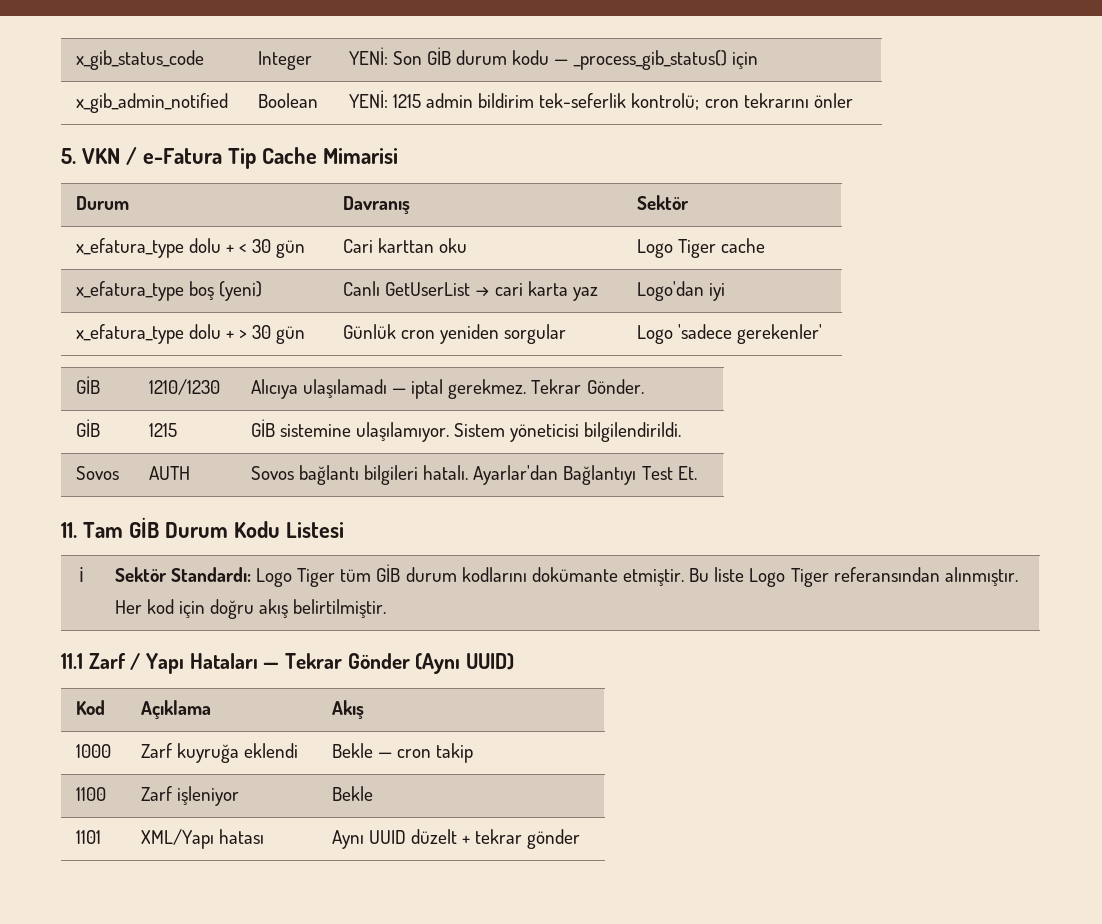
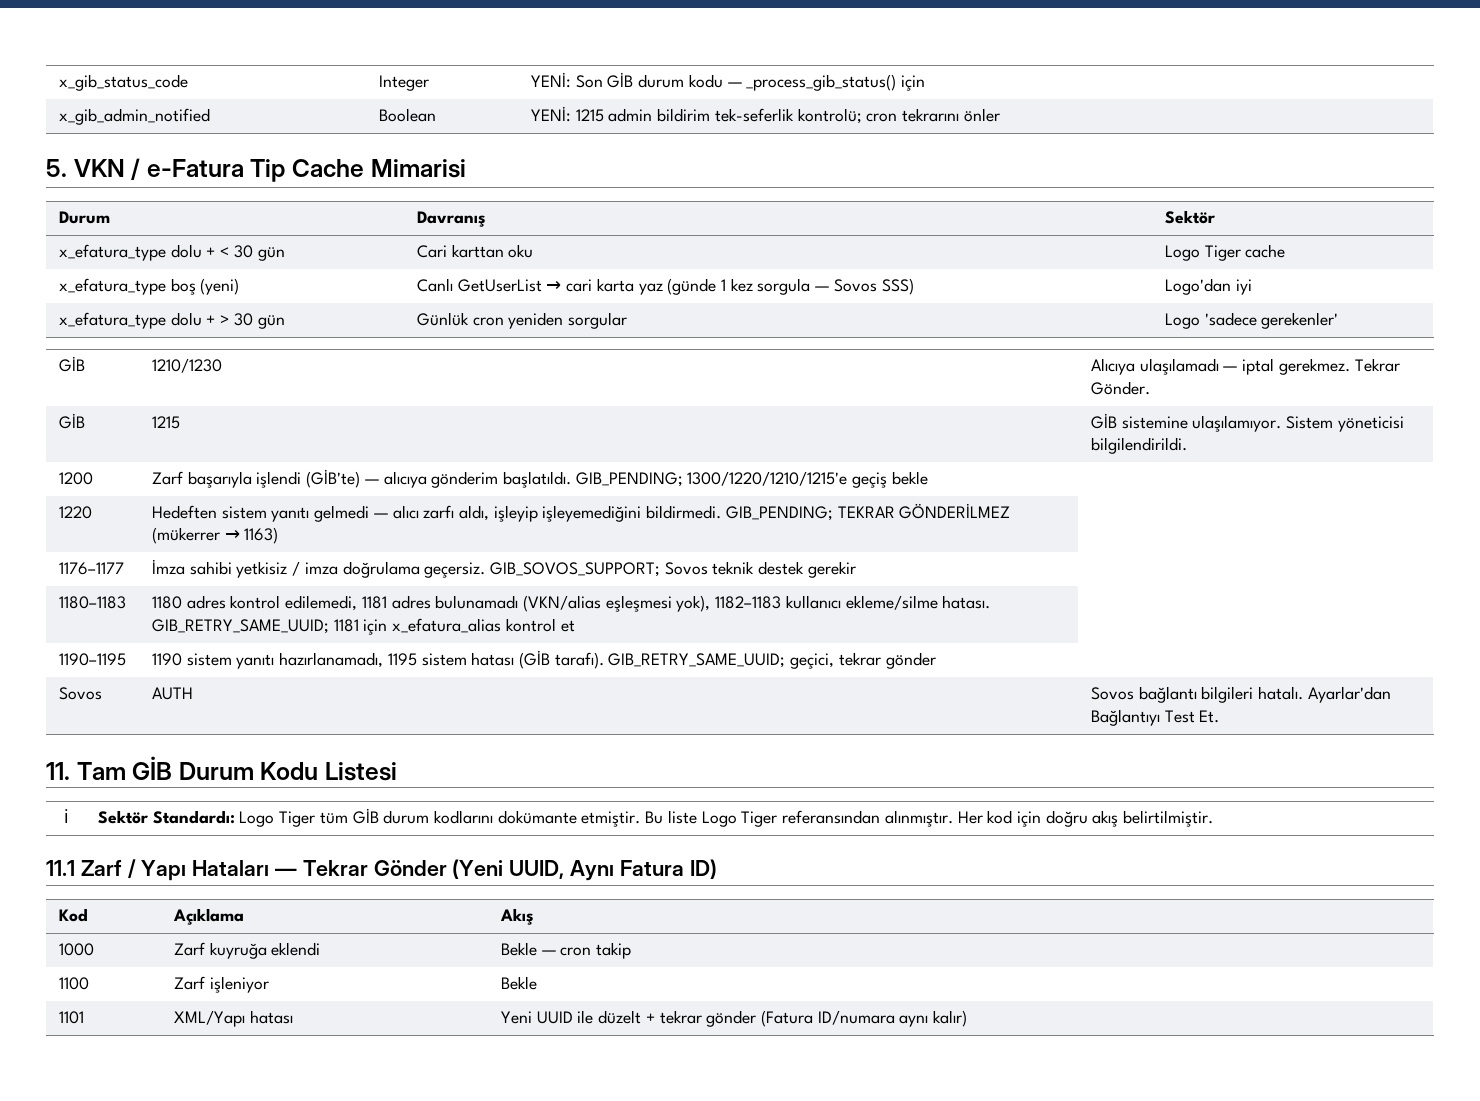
(599, 294) none -> [667,278,914,295] (günde 1 kez sorgula — Sovos SSS)
(682, 432) none -> [58,472,93,485] [151,469,928,488] [58,506,92,519] [151,503,1011,522] [151,527,279,544] [58,562,124,575] [151,559,856,578] [58,596,126,609] [151,595,991,612] [151,618,575,635] [58,653,126,666] [151,650,936,669] // 1200 | Zarf başarıyla işlendi (GİB'te) — alıcıya gönderim başlatıldı. GIB_PENDING; 1300/1220/1210/1215'e geçiş bekle // 1220 | Hedeften sistem yanıtı gelmedi — alıcı zarfı aldı, işleyip işleyemediğini bildirmedi. GIB_PENDING; TEKRAR GÖNDERİLMEZ (mükerrer → 1163) // 1176–1177 | İmza sahibi yetkisiz / imza doğrulama geçersiz. GIB_SOVOS_SUPPORT; Sovos teknik destek gerekir // 1180–1183 | 1180 adres kontrol edilemedi, 1181 adres bulunamadı (VKN/alias eşleşmesi yok), 1182–1183 kullanıcı ekleme/silme hatası. GIB_RETRY_SAME_UUID; 1181 için x_efatura_alias kontrol et // 1190–1195 | 1190 sistem yanıtı hazırlanamadı, 1195 sistem hatası (GİB tarafı). GIB_RETRY_SAME_UUID; geçici, tekrar gönder
[415,653,515,674] (Aynı UUID) -> [452,859,717,881] (Yeni UUID, Aynı Fatura ID)
[331,830,406,849] Aynı UUID -> [500,1010,594,1024] Yeni UUID ile
(581, 839) none -> [761,1010,968,1027] (Fatura ID/numara aynı kalır)

